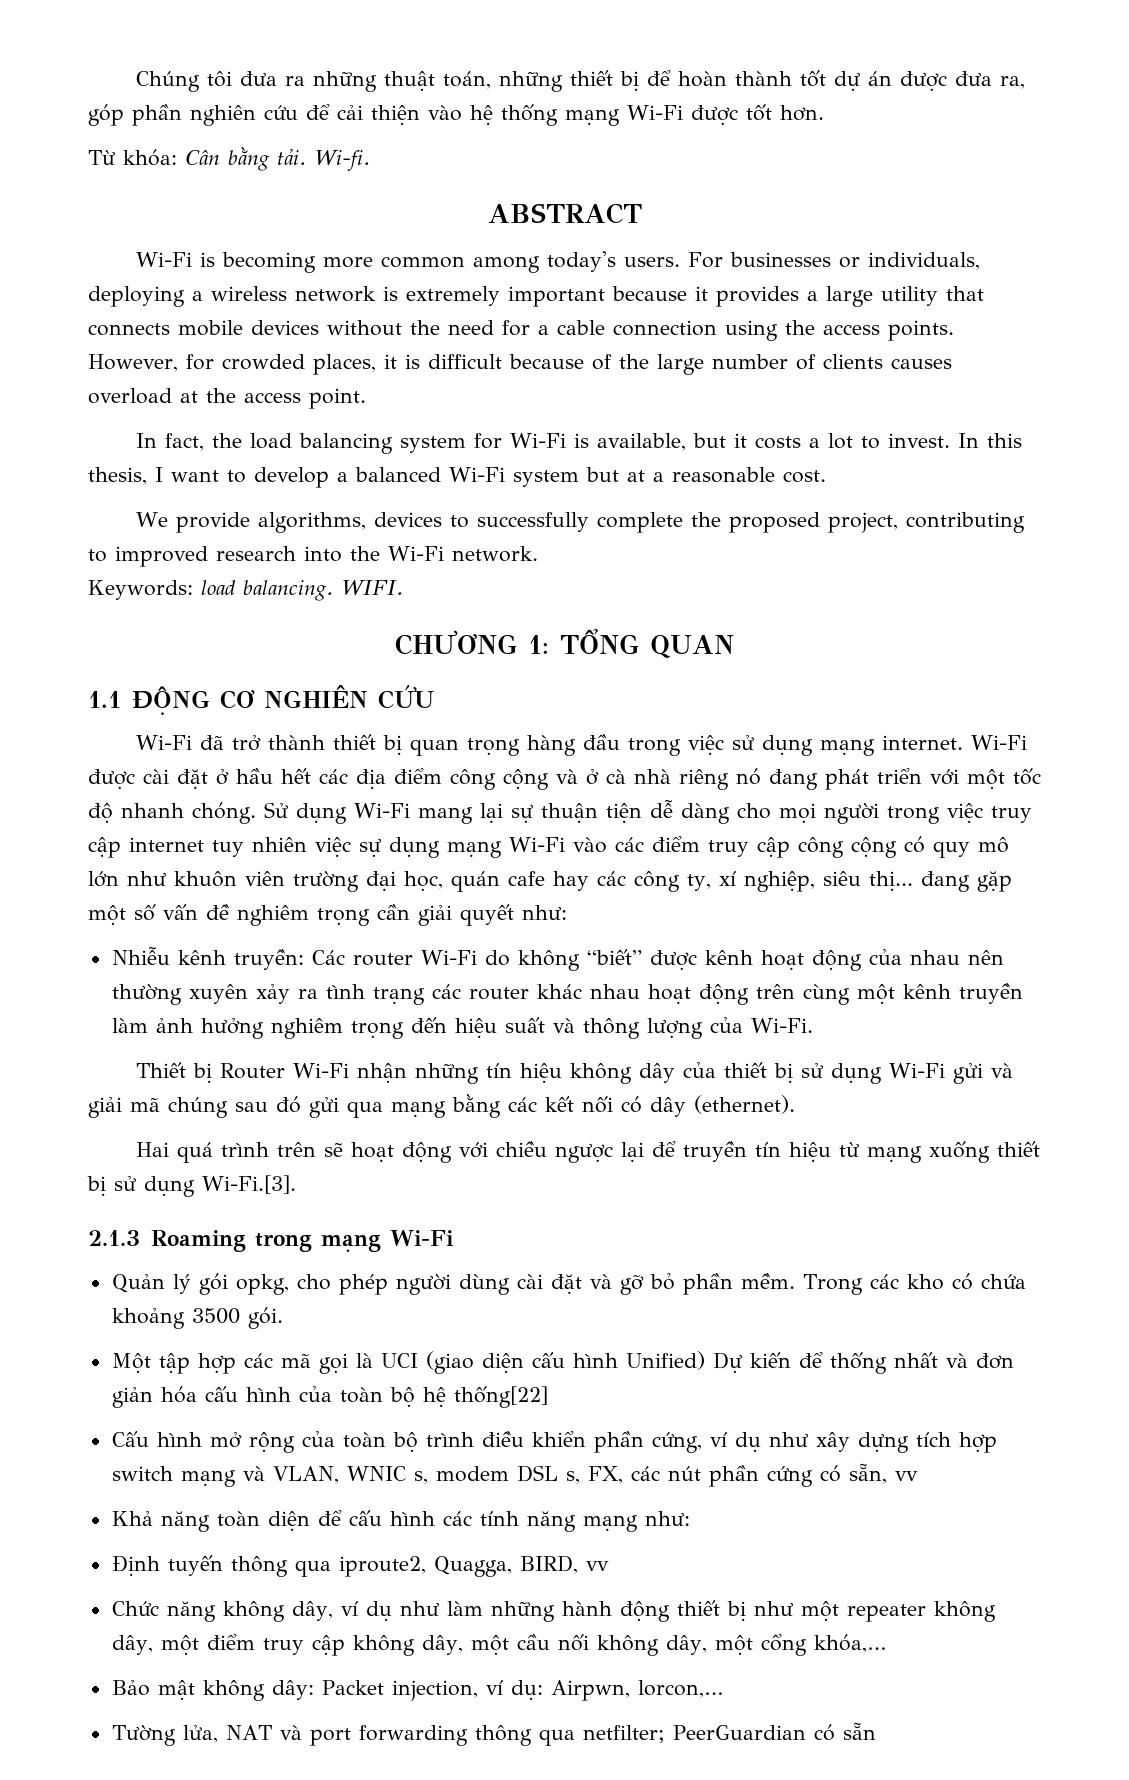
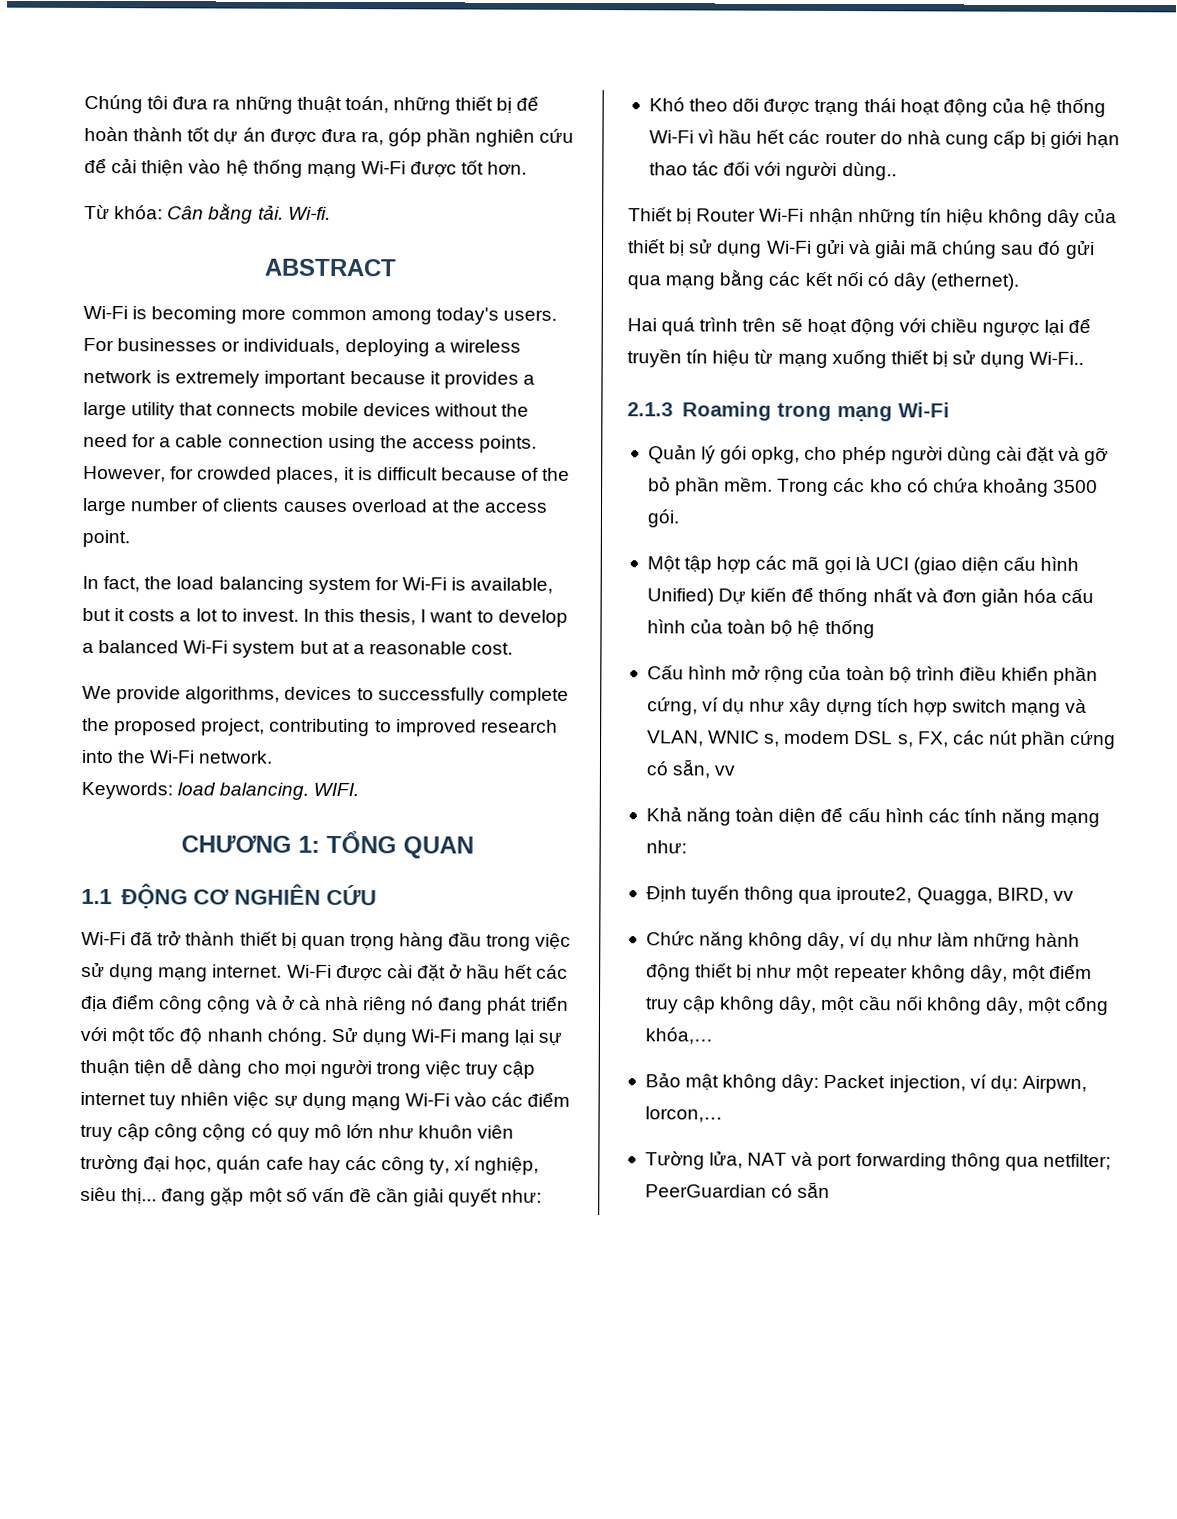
[237,905,370,926] nghiêm trọng -> (372, 1195) none
[111,947,1004,971] [111,983,1023,1005] [111,1017,813,1039] Nhiễu kênh truyền: Các router Wi-Fi do không “biết” được kênh hoạt động của nhau nên thường xuyên xảy ra tình trạng các router khác nhau hoạt động trên cùng một kênh truyền làm ảnh hưởng nghiêm trọng đến hiệu suất và thông lượng của Wi-Fi. -> [648,97,1107,118] [648,129,1121,149] [648,161,897,181] Khó theo dõi được trạng thái hoạt động của hệ thống Wi-Fi vì hầu hết các router do nhà cung cấp bị giới hạn thao tác đối với người dùng..
[202,1175,296,1194] Wi-Fi.[3]. -> [1029,351,1085,365] Wi-Fi..
[453,1386,548,1408] thống[22] -> [824,619,875,639] thống

